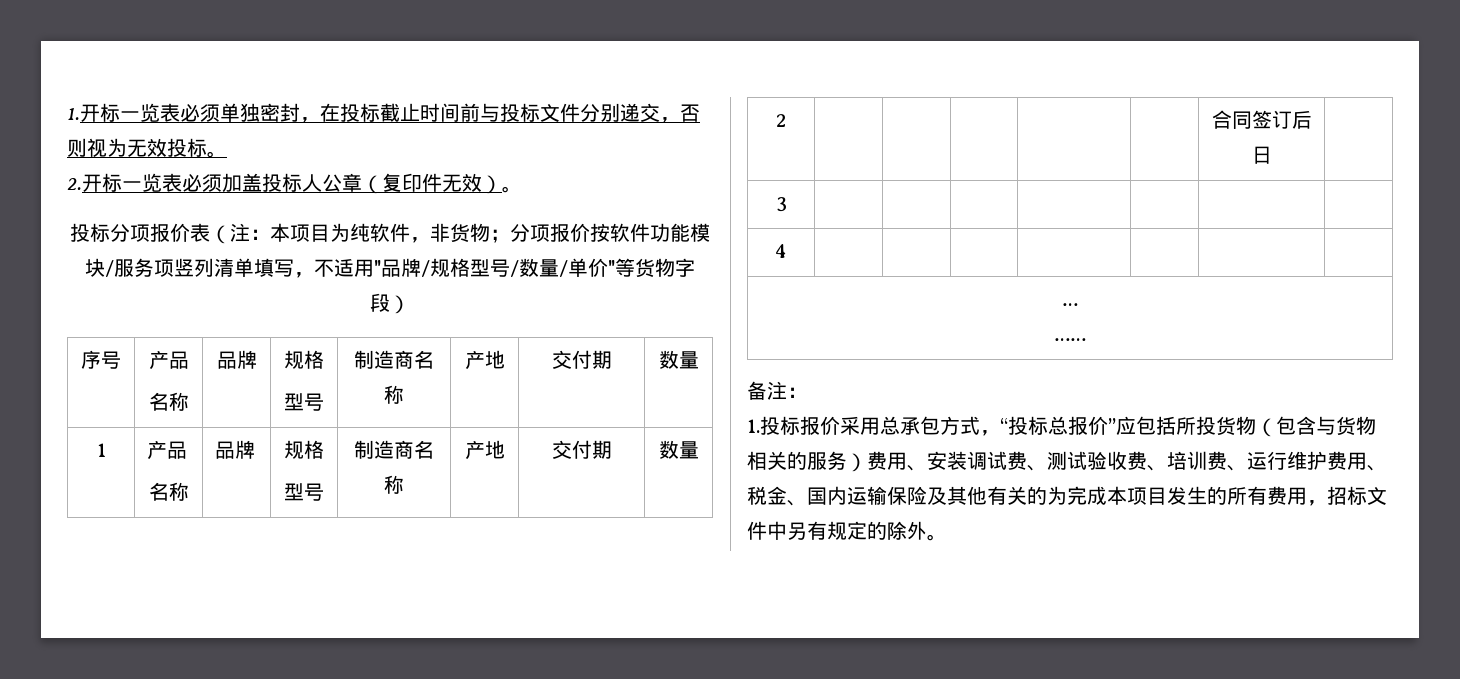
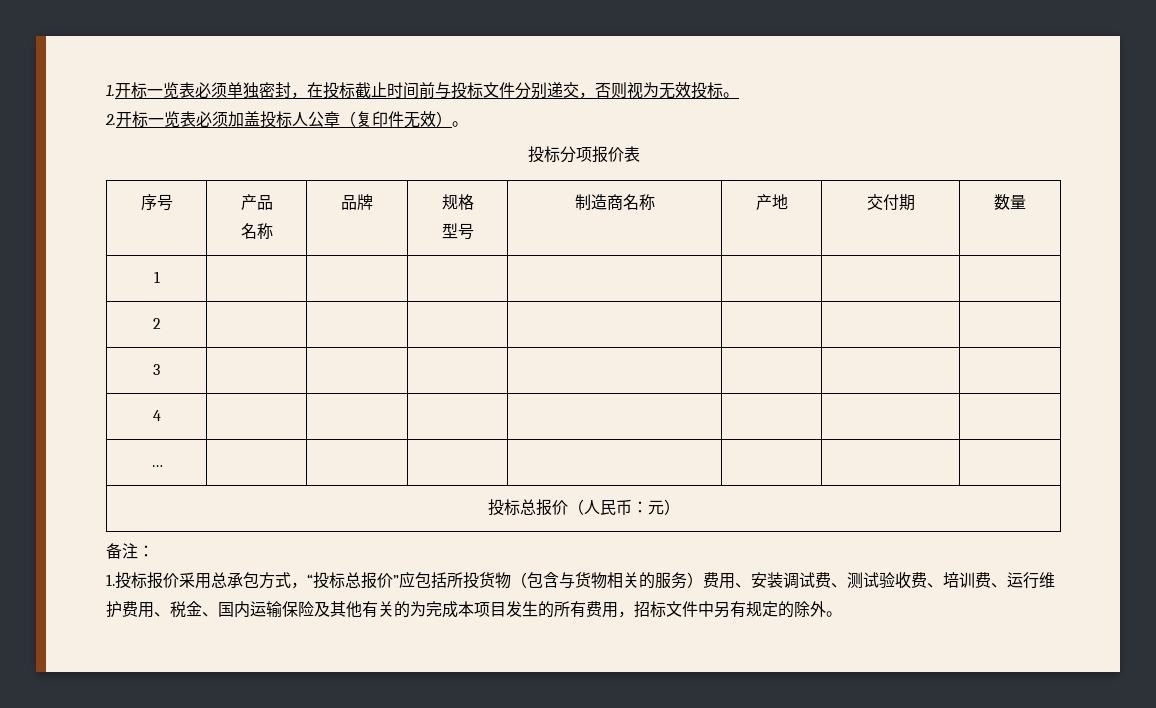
[210,223,710,244] [85,258,695,278] [370,293,410,314] （注：本项目为纯软件，非货物；分项报价按软件功能模块/服务项竖列清单填写，不适用"品牌/规格型号/数量/单价"等货物字段） -> (640, 154) none
[146,440,187,459] [148,482,189,501] [214,440,255,459] [284,440,324,459] [284,483,324,501] [354,440,434,459] [384,475,404,494] [464,440,505,459] [551,440,612,459] [658,440,699,459] [776,114,786,127] [1211,110,1312,129] [1251,146,1272,164] [775,197,787,212] [775,244,787,258] [1062,303,1078,306] [1054,338,1086,341] 产品 // 名称 | 品牌 | 规格 // 型号 | 制造商名称 | 产地 | 交付期 | 数量 // 2 | | | | | | 合同签订后日 | // 3 | | | | | | | // 4 | | | | | | | // … // …… -> [152,318,161,329] [153,364,160,375] [152,410,161,421] [150,465,163,467] [487,499,680,516] | | | | | | // 2 | | | | | | | // 3 | | | | | | | // 4 | | | | | | | // … | | | | | | | // 投标总报价（人民币：元）

